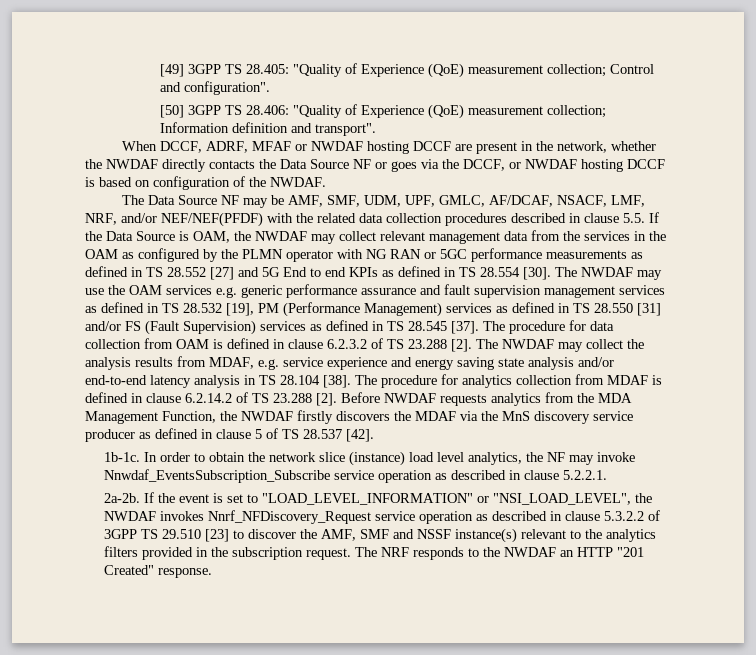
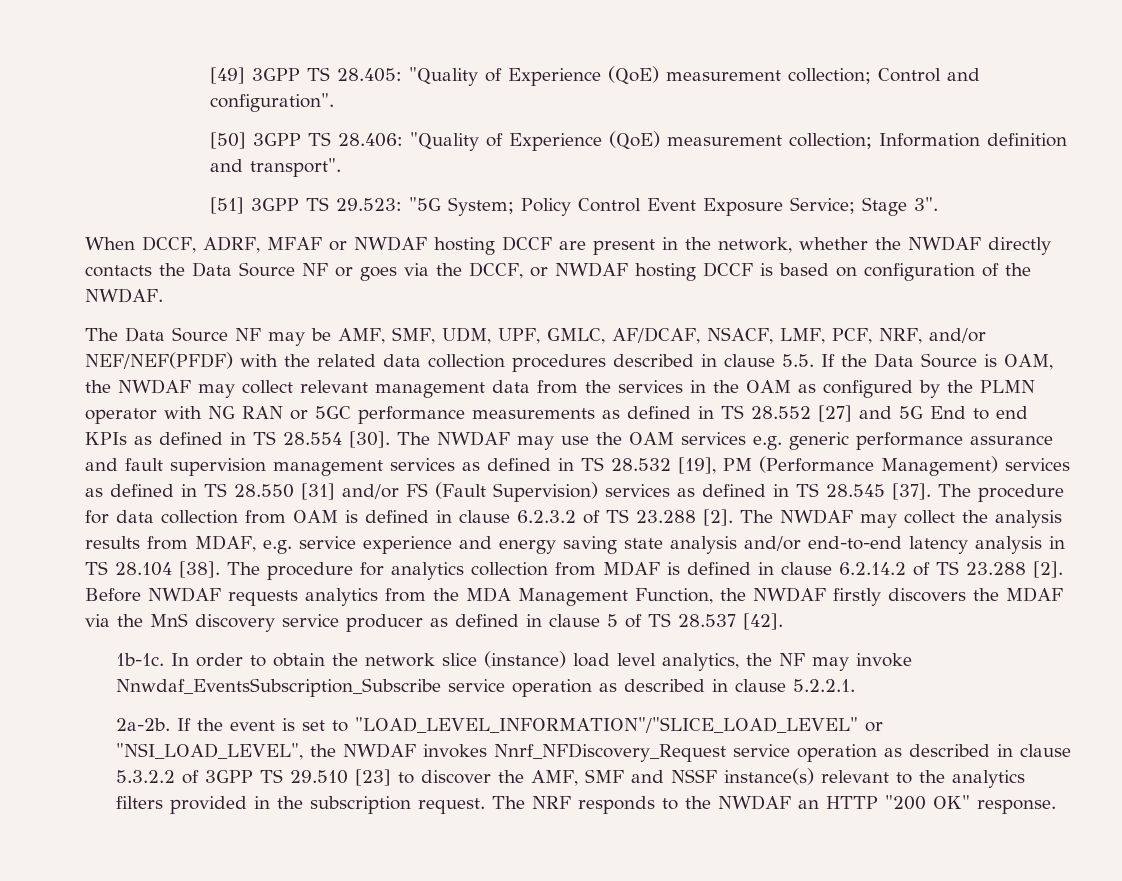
(377, 129) none -> [209,197,938,216] // [51] 3GPP TS 29.523: "5G System; Policy Control Event Exposure Service; Stage 3".
(646, 201) none -> [831,328,872,344] PCF,
[261,493,473,505] "LOAD_LEVEL_INFORMATION" -> [355,717,859,733] "LOAD_LEVEL_INFORMATION"/"SLICE_LOAD_LEVEL"
[616,547,644,557] [103,565,154,575] "201 Created" -> [885,795,971,810] "200 OK"

